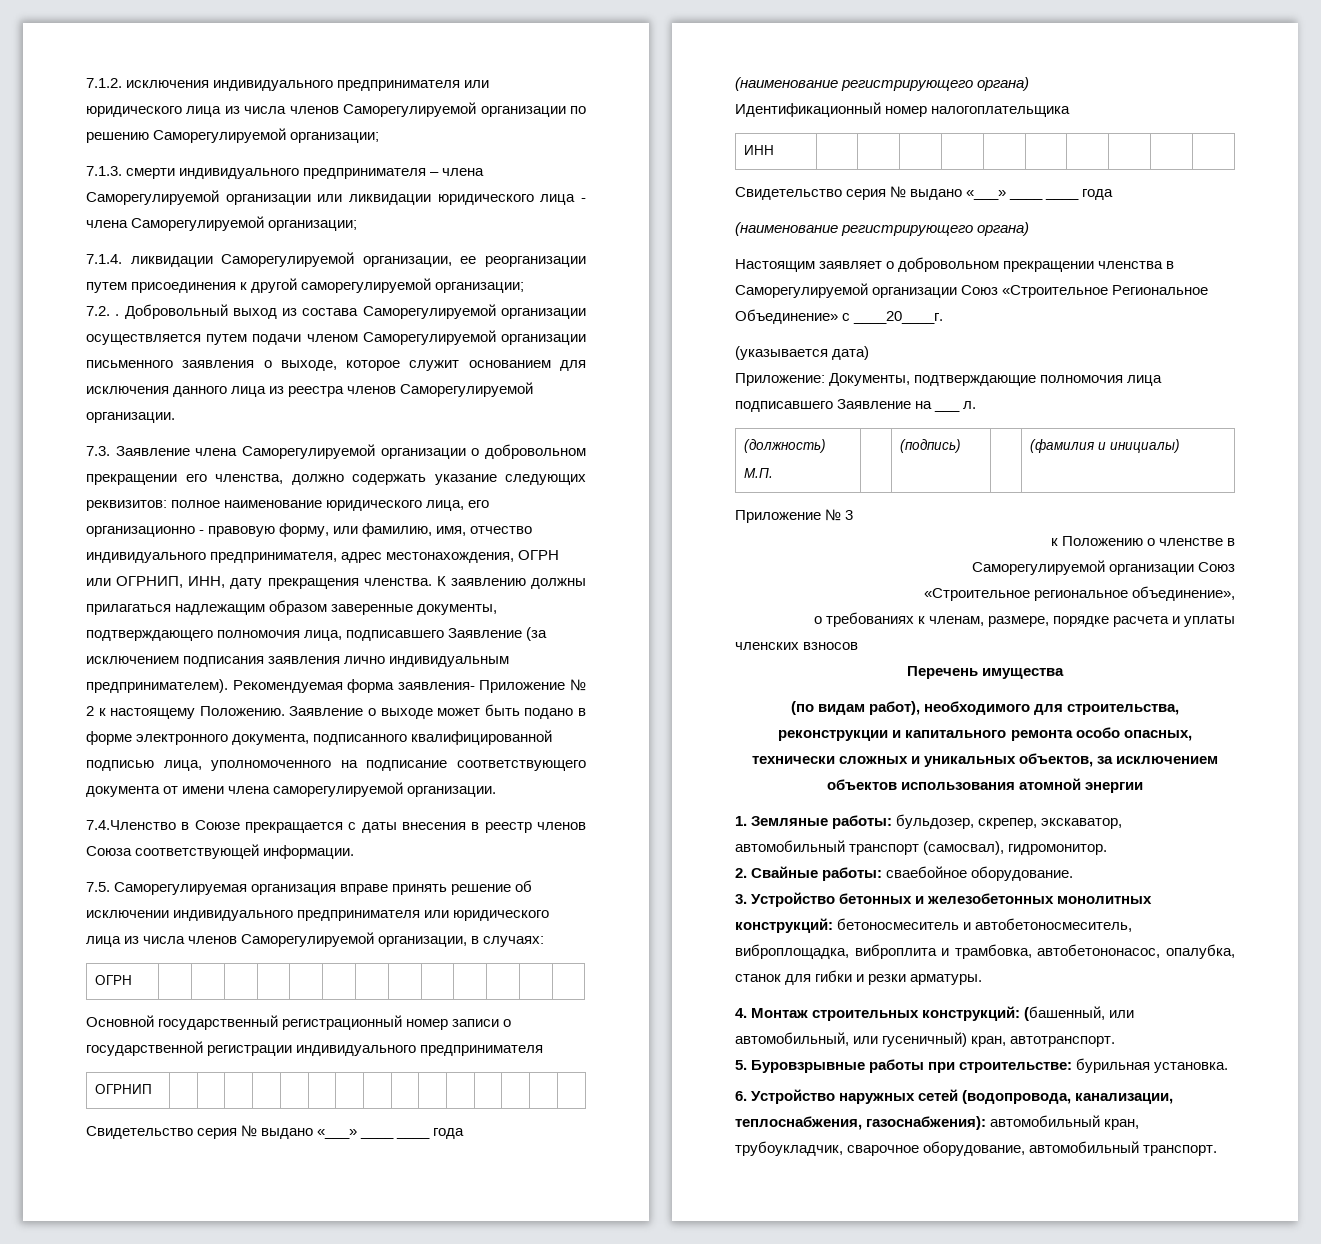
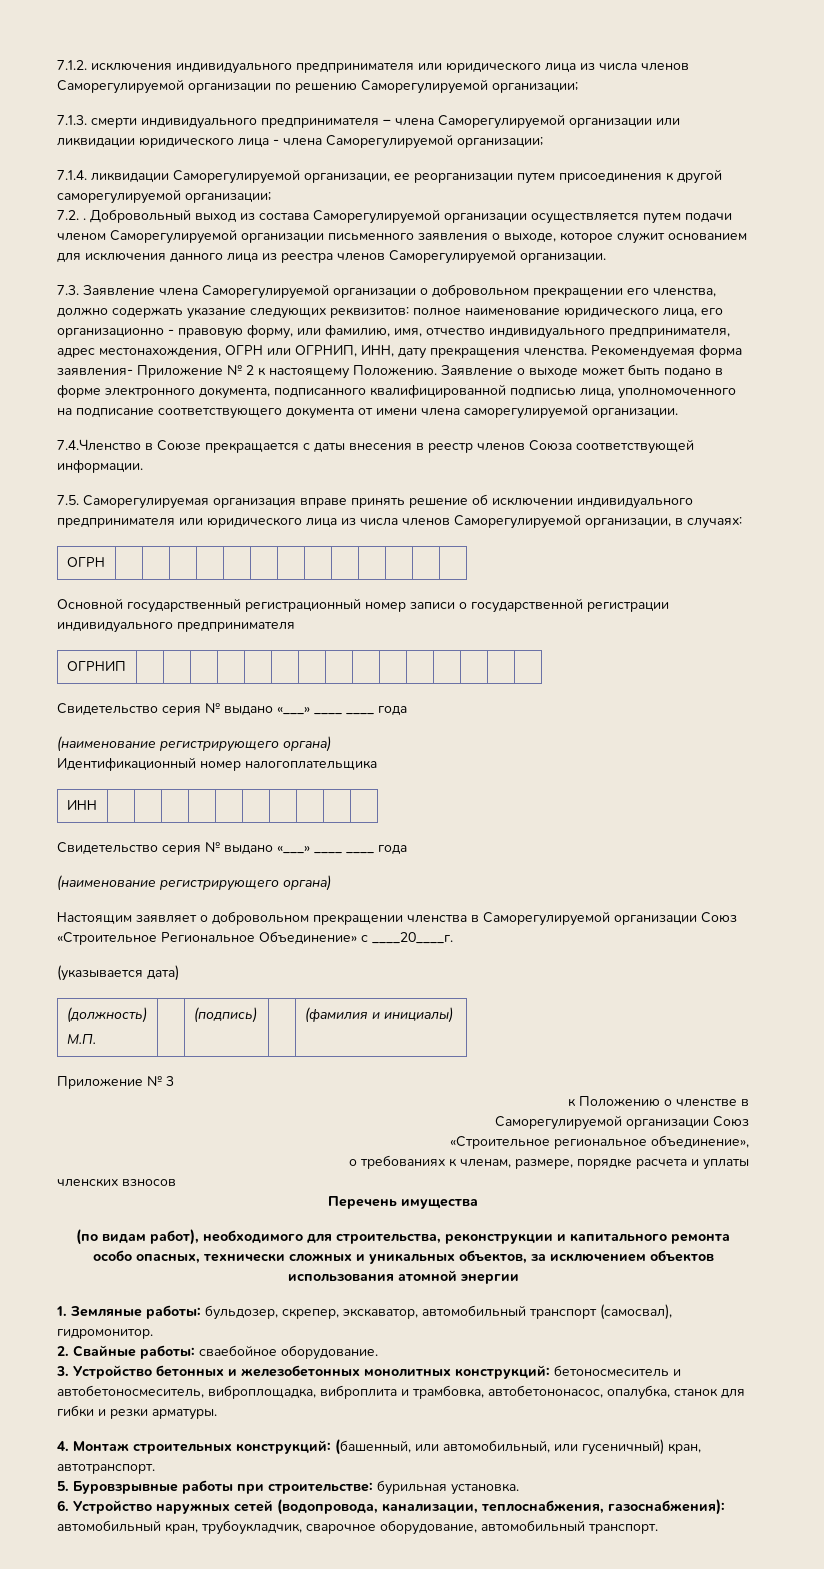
[436,576,586,589] [86,600,498,615] [86,627,548,641] [86,656,510,667] [86,679,228,693] К заявлению должны прилагаться надлежащим образом заверенные документы, подтверждающего полномочия лица, подписавшего Заявление (за исключением подписания заявления лично индивидуальным предпринимателем). -> (587, 352) none
[735,373,1163,386] [735,399,933,412] [934,409,961,412] [963,401,977,409] // Приложение: Документы, подтверждающие полномочия лица подписавшего Заявление на ___ л. -> (179, 973) none

